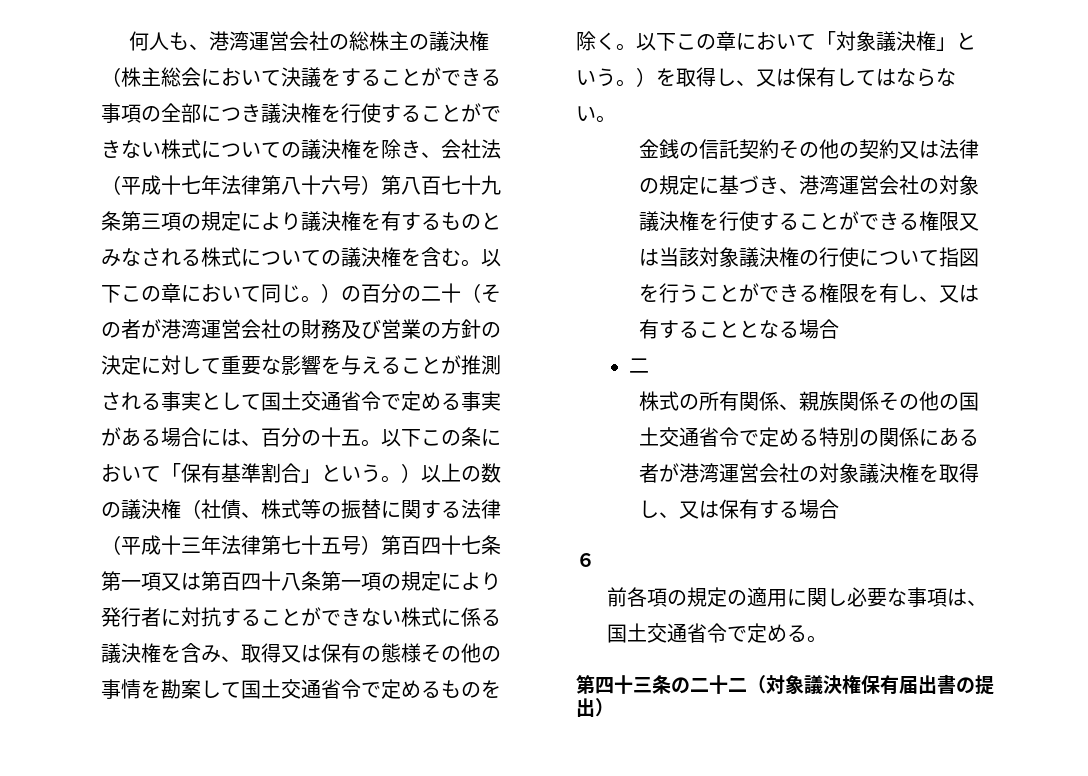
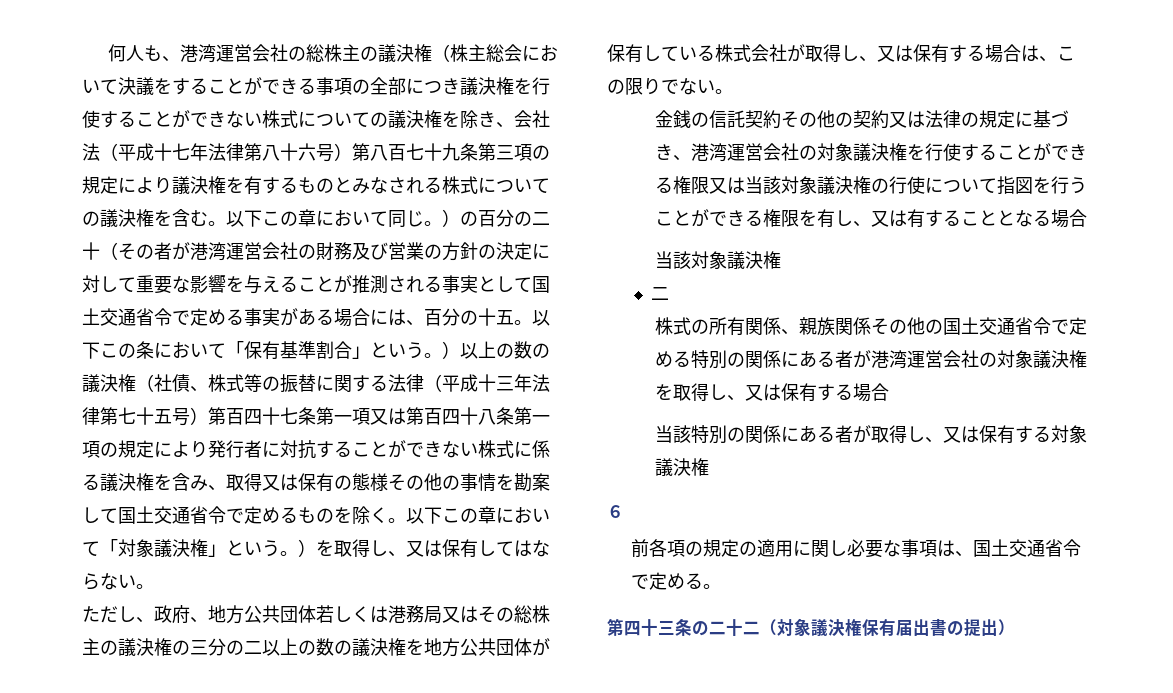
(616, 119) none -> [82,605,550,624] [82,638,550,657] [607,44,1075,63] [607,77,733,95] // ただし、政府、地方公共団体若しくは港務局又はその総株主の議決権の三分の二以上の数の議決権を地方公共団体が保有している株式会社が取得し、又は保有する場合は、この限りでない。
(839, 329) none -> [654,251,781,269] // 当該対象議決権
(839, 509) none -> [654,425,1087,444] [654,458,709,476] // 当該特別の関係にある者が取得し、又は保有する対象議決権

